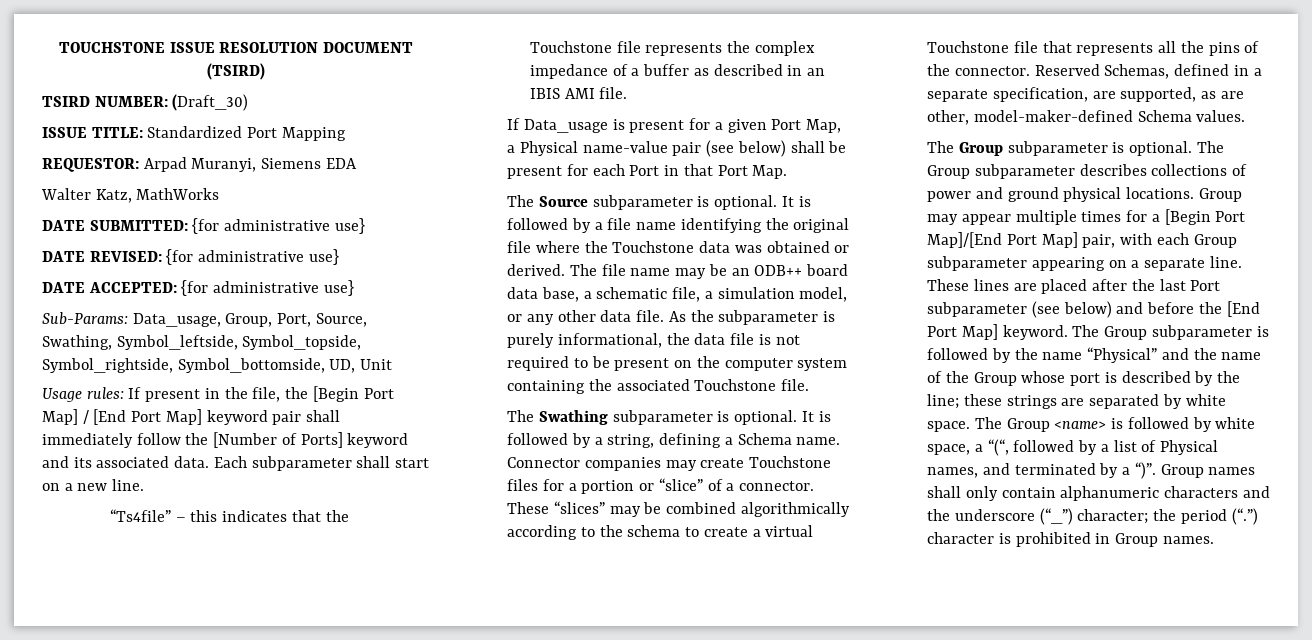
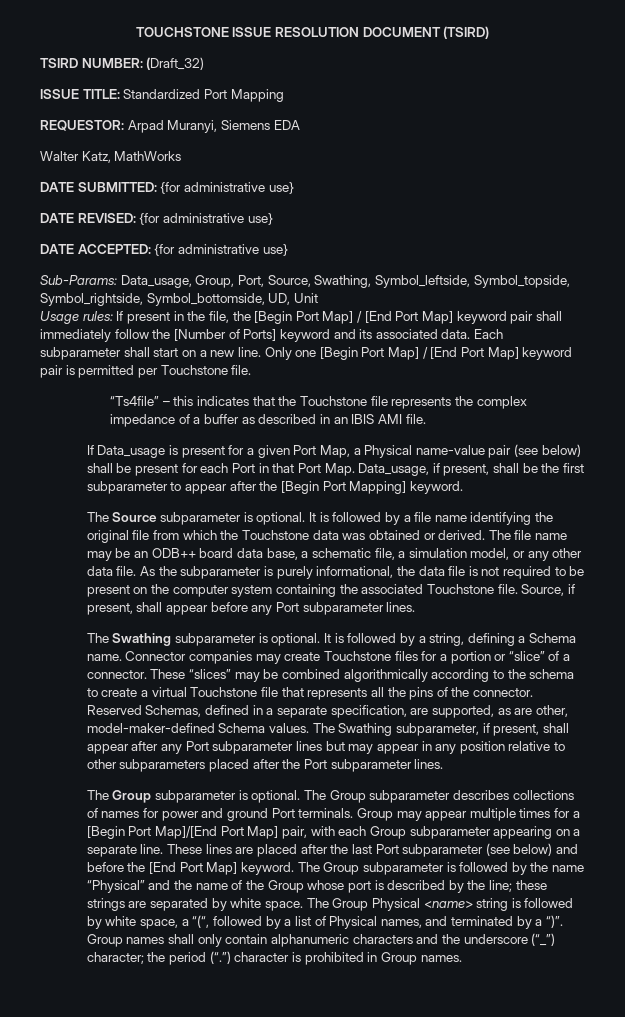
[172,94,249,111] (Draft_30) -> [146,57,205,70] (Draft_32)
(145, 485) none -> [264,347,573,360] [40,365,252,378] Only one [Begin Port Map] / [End Port Map] keyword pair is permitted per Touchstone file.
(788, 172) none -> [358,463,585,476] [86,481,463,494] Data_usage, if present, shall be the first subparameter to appear after the [Begin Port Mapping] keyword.
[536,241,581,253] where -> [153,530,217,540] from which
(810, 385) none -> [521,584,575,596] [86,602,416,615] Source, if present, shall appear before any Port subparameter lines.
(1246, 116) none -> [312,723,569,736] [86,741,566,754] [86,759,444,772] The Swathing subparameter, if present, shall appear after any Port subparameter lines but may appear in any position relative to other subparameters placed after the Port subparameter lines.
(1248, 170) none -> [101,808,160,818] names for
[1063,187,1195,202] physical locations. -> [271,808,354,818] Port terminals.
[1054,420,1107,429] <name> -> [371,898,509,911] Physical <name> string

